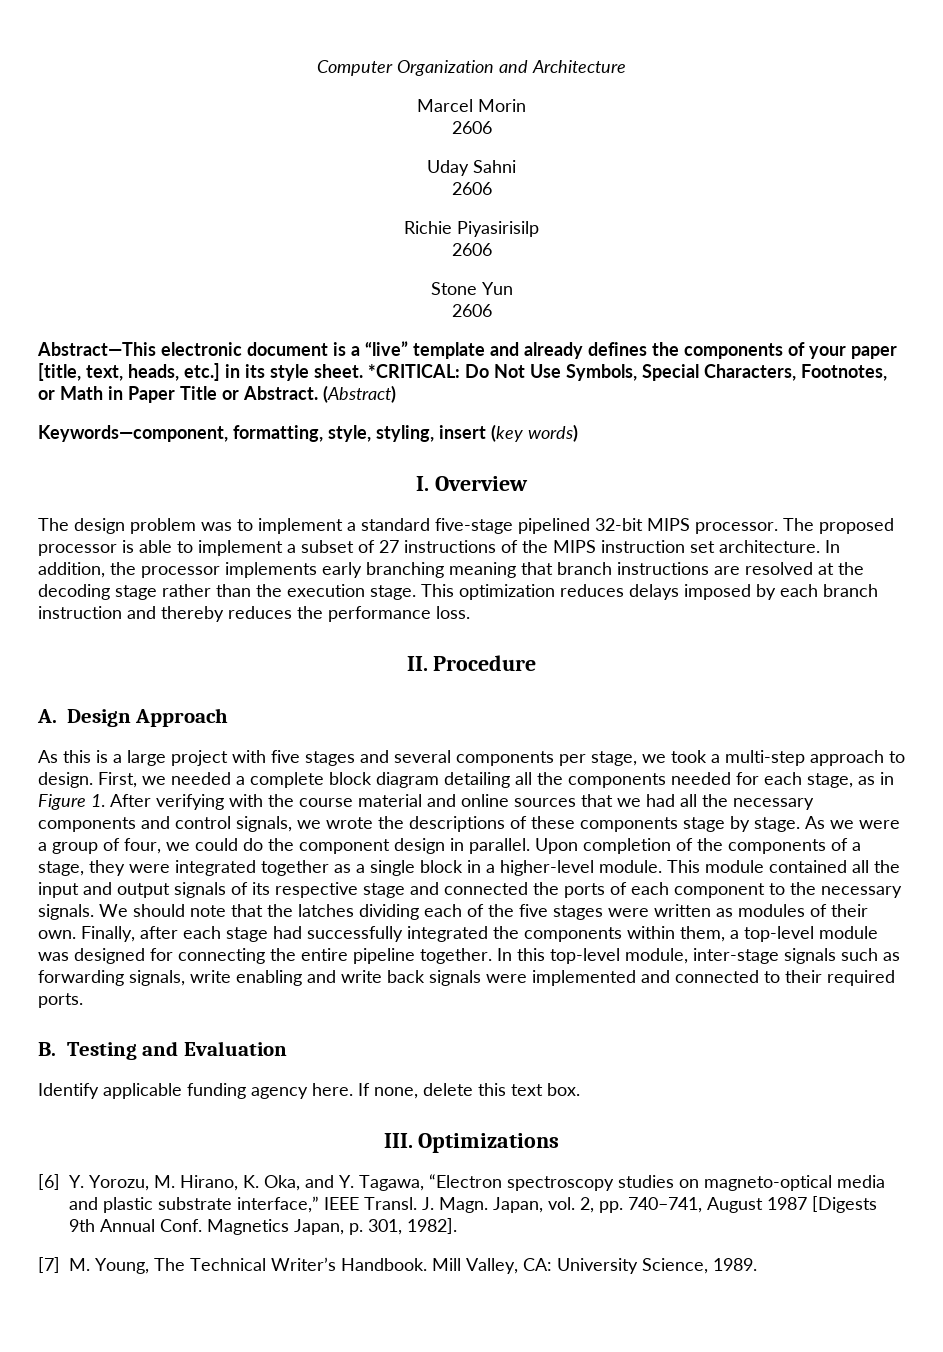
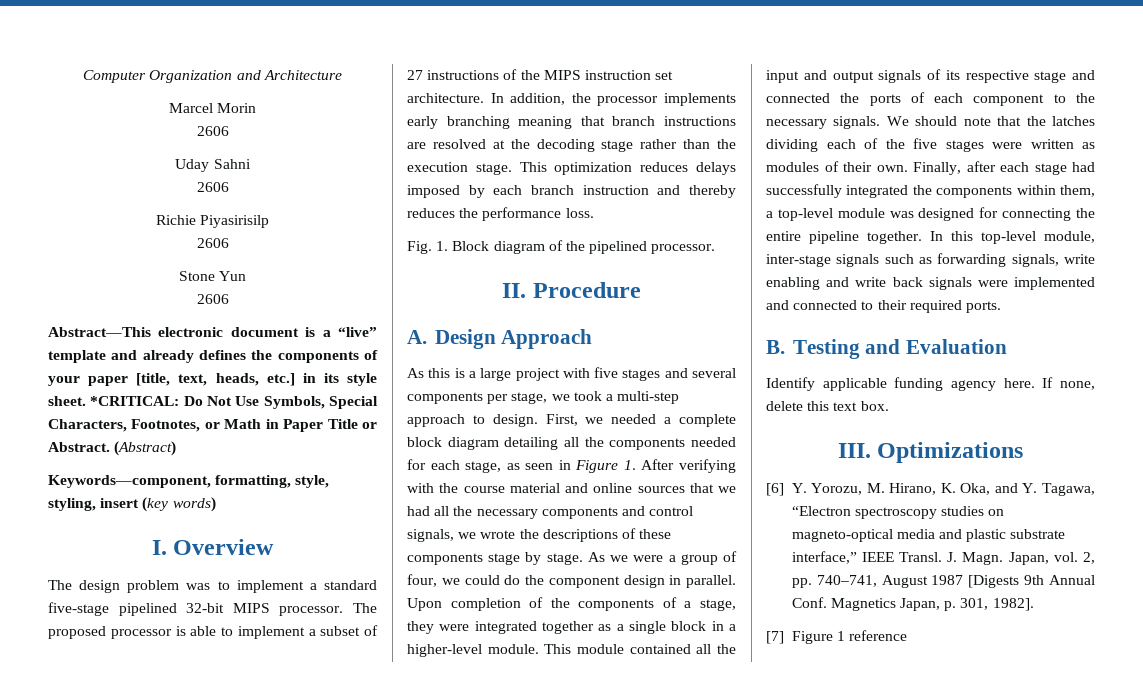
(470, 612) none -> [407,240,716,254] // Fig. 1. Block diagram of the pipelined processor.
(875, 780) none -> [525,463,554,470] seen
[69,1257,757,1274] M. Young, The Technical Writer’s Handbook. Mill Valley, CA: University Science, 1989. -> [791,630,908,644] Figure 1 reference

